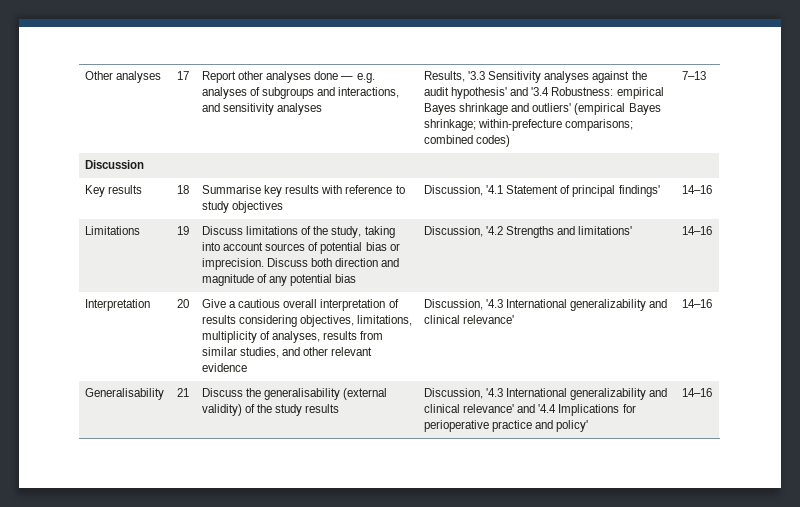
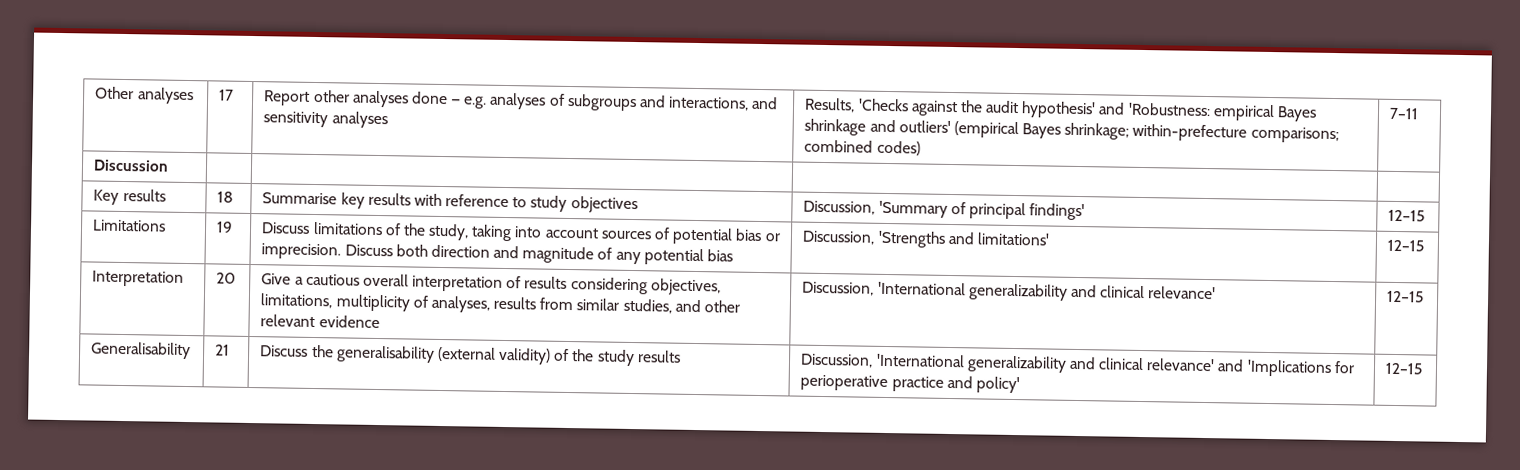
[468,71,590,83] '3.3 Sensitivity analyses -> [857,98,909,112] 'Checks
[531,87,614,96] '3.4 Robustness: -> [1127,102,1211,117] 'Robustness:
[682,71,707,80] 7–13 -> [1389,107,1420,120] 7–11
[486,185,559,194] '4.1 Statement -> [878,200,948,218] 'Summary
[682,185,713,194] 14–16 -> [1388,209,1426,222] 12–15
[486,226,555,238] '4.2 Strengths -> [877,230,946,248] 'Strengths
[682,226,713,235] 14–16 -> [1387,239,1425,252] 12–15
[486,299,568,308] '4.3 International -> [877,281,966,296] 'International
[682,299,713,308] 14–16 -> [1387,290,1425,303] 12–15
[486,388,568,397] '4.3 International -> [875,353,965,368] 'International
[538,404,620,416] '4.4 Implications -> [1246,359,1332,377] 'Implications
[682,388,713,397] 14–16 -> [1385,362,1424,375] 12–15

